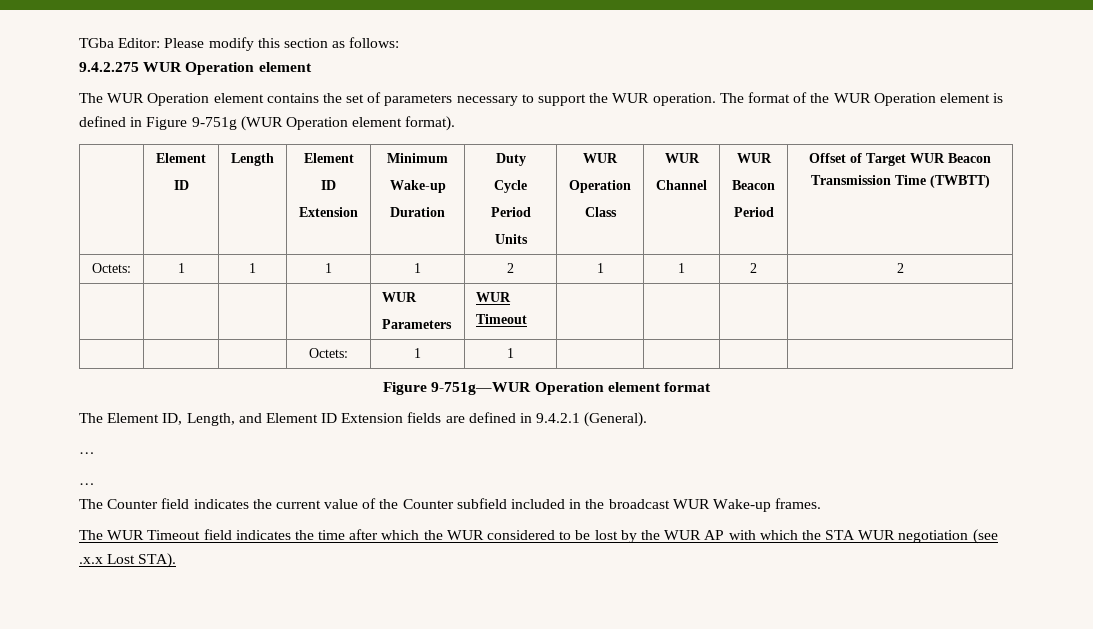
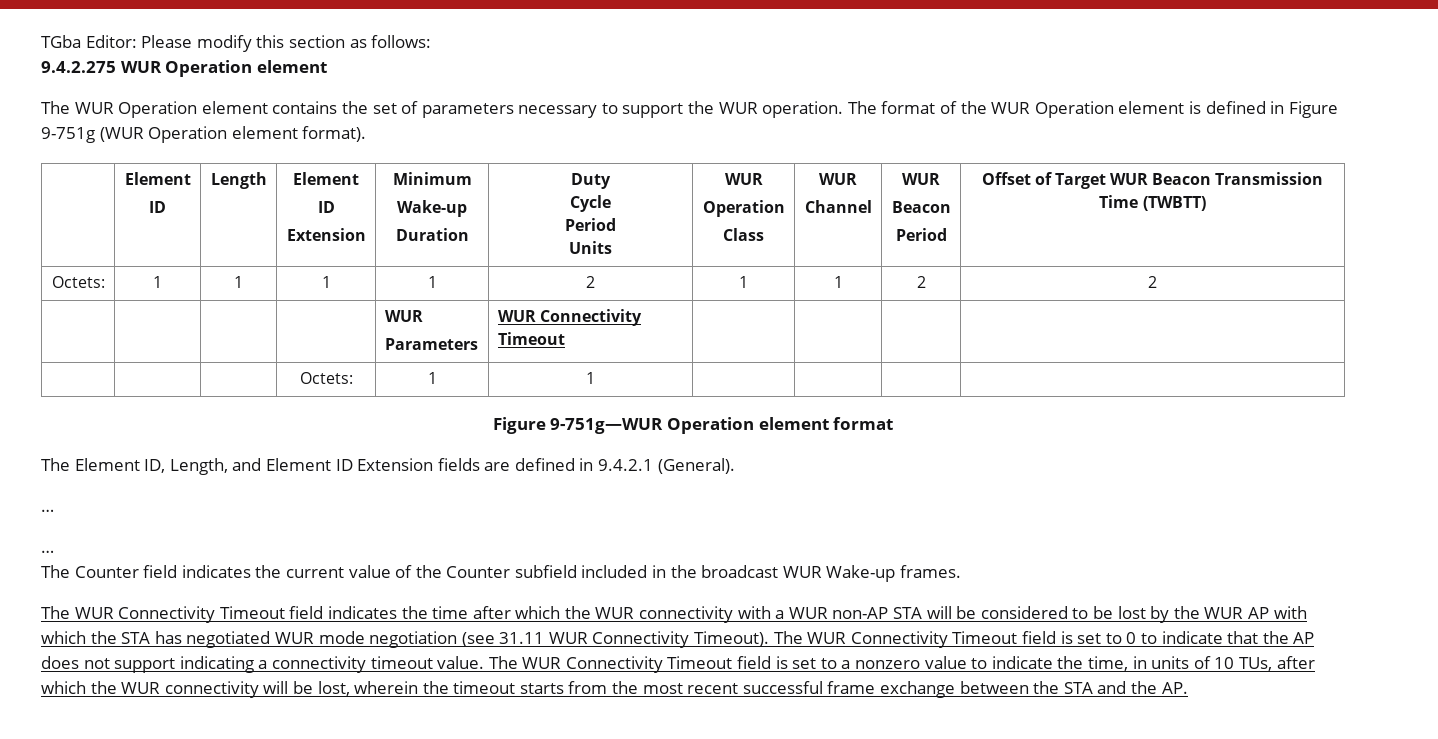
(512, 297) none -> [539,309,642,326] Connectivity
(145, 535) none -> [118,606,216,623] Connectivity
(484, 535) none -> [639,606,977,623] connectivity with a WUR non-AP STA will be
[858,529,998,544] [79,553,177,568] WUR negotiation (see .x.x Lost STA). -> [154,631,1315,648] [41,656,1315,673] [41,681,1188,698] has negotiated WUR mode negotiation (see 31.11 WUR Connectivity Timeout). The WUR Connectivity Timeout field is set to 0 to indicate that the AP does not support indicating a connectivity timeout value. The WUR Connectivity Timeout field is set to a nonzero value to indicate the time, in units of 10 TUs, after which the WUR connectivity will be lost, wherein the timeout starts from the most recent successful frame exchange between the STA and the AP.

